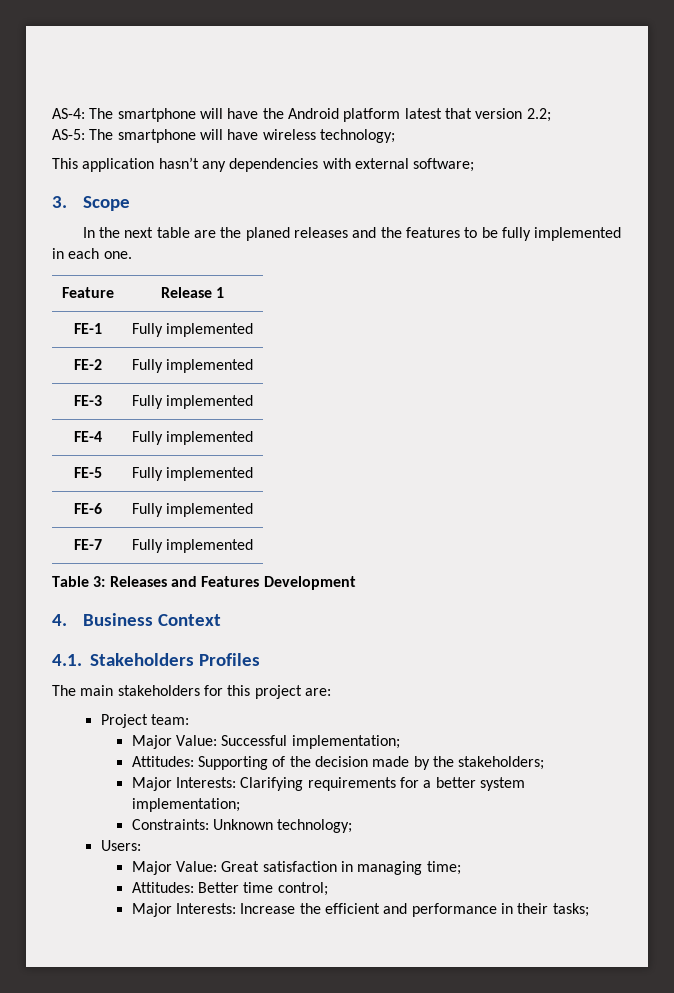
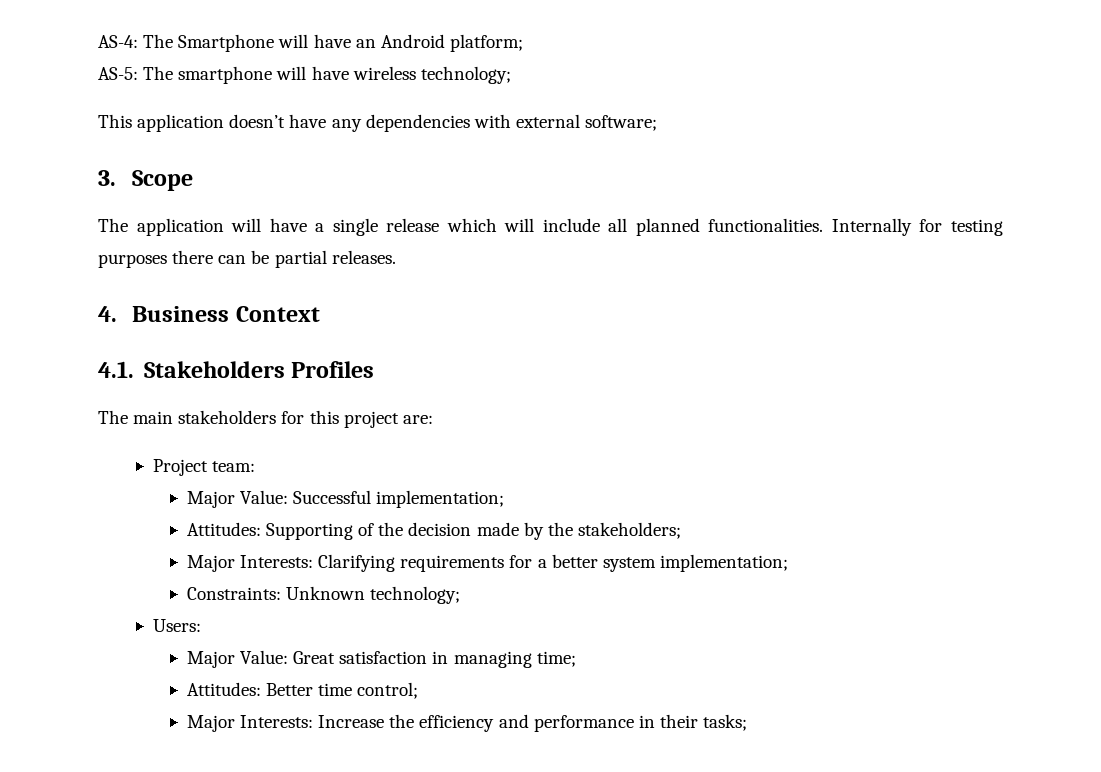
[117,108,551,122] smartphone will have the Android platform latest that version 2.2; -> [178,34,523,52] Smartphone will have an Android platform;
[158,157,199,169] hasn’t -> [229,114,327,128] doesn’t have
[82,227,622,241] [52,248,132,259] [61,287,114,298] [160,287,225,298] [73,323,102,334] [131,323,254,337] [73,359,102,370] [131,359,254,373] [73,395,102,406] [131,395,254,409] [73,431,102,442] [131,431,254,445] [73,467,102,478] [131,467,254,481] [73,503,102,514] [131,503,254,517] [73,539,102,550] [131,539,254,553] [52,576,356,590] In the next table are the planed releases and the features to be fully implemented in each one. // Feature | Release 1 // FE-1 | Fully implemented // FE-2 | Fully implemented // FE-3 | Fully implemented // FE-4 | Fully implemented // FE-5 | Fully implemented // FE-6 | Fully implemented // FE-7 | Fully implemented // Table 3: Releases and Features Development -> [98,218,1003,236] [98,250,396,268] The application will have a single release which will include all planned functionalities. Internally for testing purposes there can be partial releases.
[325,903,381,914] efficient -> [419,715,495,732] efficiency

